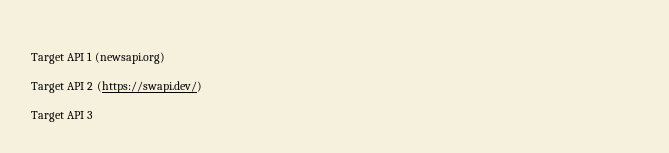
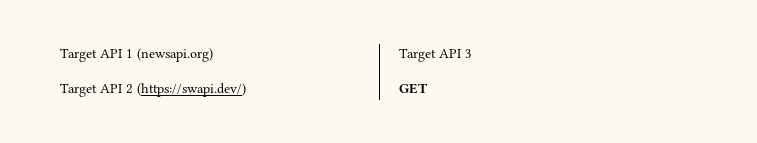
(94, 115) none -> [399,83,428,94] // GET

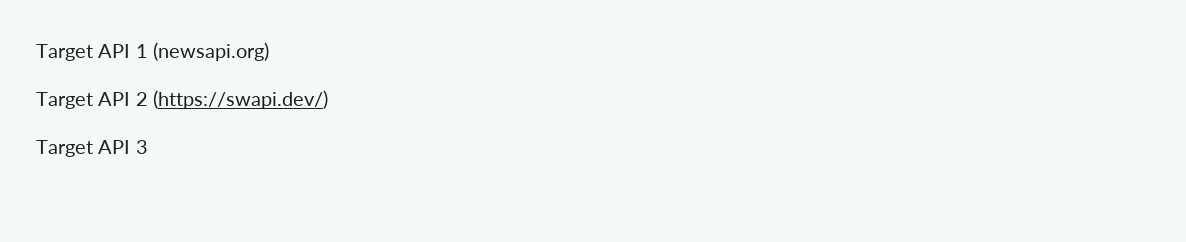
[399,83,428,94] // GET -> (148, 147) none

